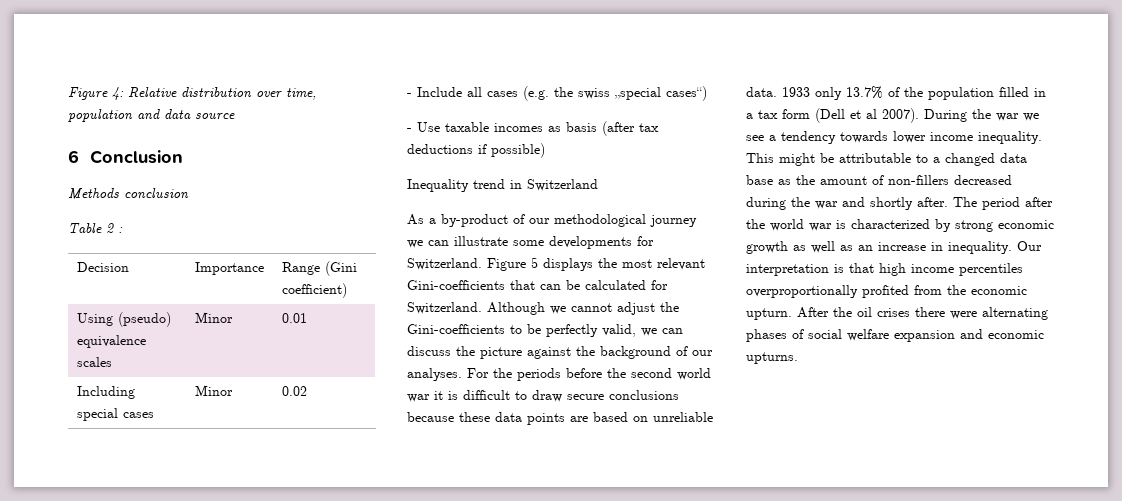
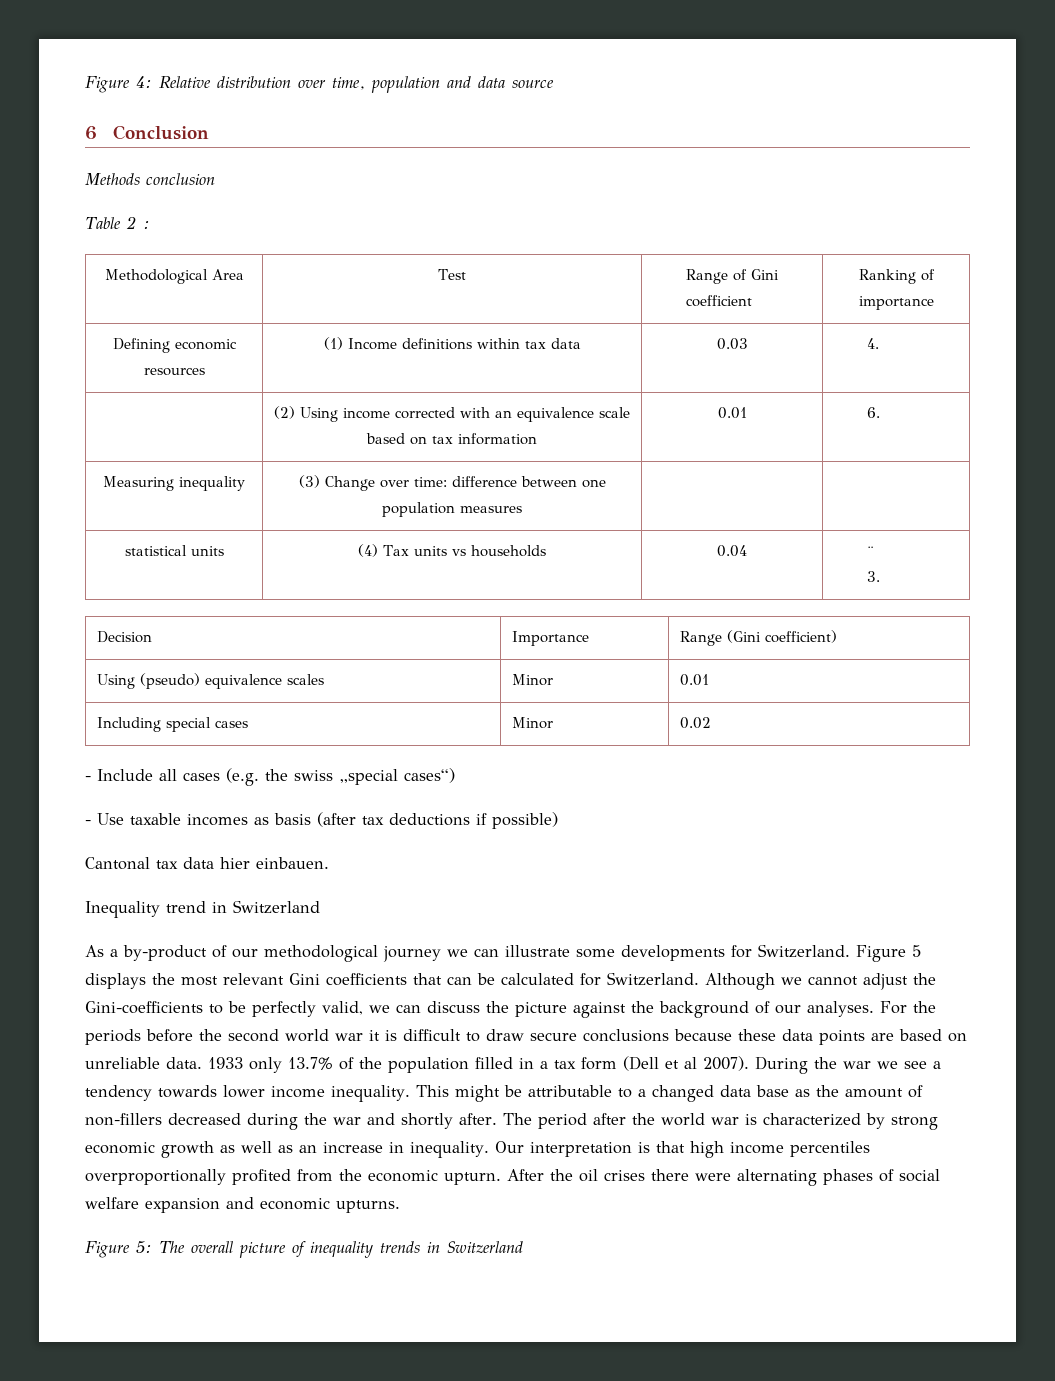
(123, 230) none -> [104,269,244,284] [438,269,467,280] [686,269,780,284] [686,295,753,307] [858,269,935,284] [858,296,934,310] [112,338,237,353] [143,367,205,376] [323,337,581,350] [716,338,748,350] [867,338,880,349] [274,406,630,422] [366,433,537,445] [717,407,747,419] [867,407,881,418] [103,476,245,491] [298,475,606,491] [382,502,522,517] [124,545,224,556] [358,544,546,557] [717,545,747,557] [867,546,875,556] [867,571,881,582] // Methodological Area | Test | Range of Gini coefficient | Ranking of importance // Defining economic resources | (1) Income definitions within tax data | 0.03 | 4. // | (2) Using income corrected with an equivalence scale based on tax information | 0.01 | 6. // Measuring inequality | (3) Change over time: difference between one population measures | | // statistical units | (4) Tax units vs households | 0.04 | ¨ // 3.
(545, 150) none -> [85,857,329,870] // Cantonal tax data hier einbauen.
[407,280,505,290] Gini-coefficients -> [289,973,407,986] Gini coefficients
(798, 358) none -> [85,1241,523,1258] // Figure 5: The overall picture of inequality trends in Switzerland

